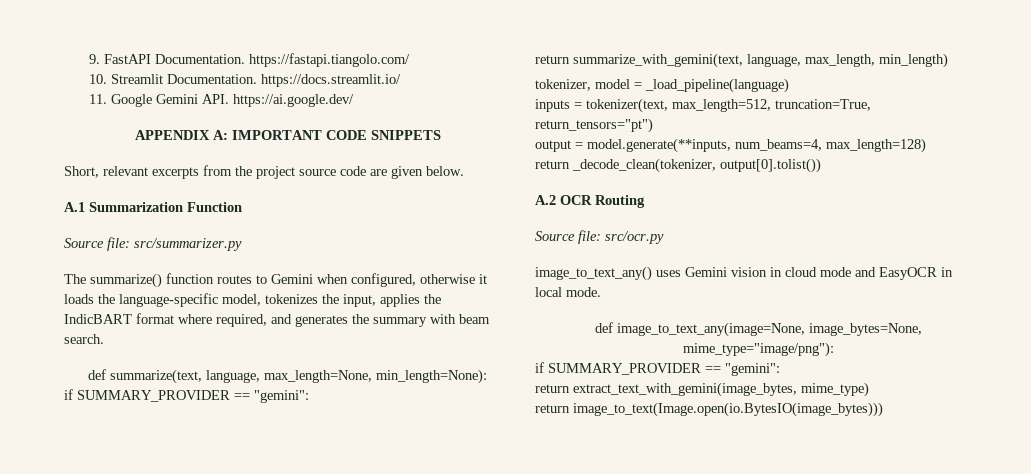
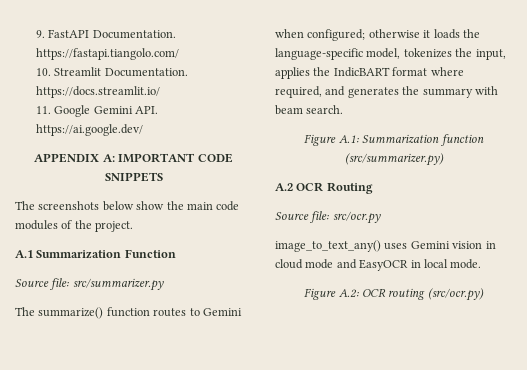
[64,165,464,179] Short, relevant excerpts from the project source code are given below. -> [15,201,240,211] [15,220,134,232] The screenshots below show the main code modules of the project.
[351,273,416,287] configured, -> [307,29,366,41] configured;
[88,369,487,384] [64,389,309,403] [535,53,948,68] [535,78,789,93] [535,98,871,113] [535,118,653,133] [535,138,926,153] [535,158,821,173] def summarize(text, language, max_length=None, min_length=None): // if SUMMARY_PROVIDER == "gemini": // return summarize_with_gemini(text, language, max_length, min_length) // tokenizer, model = _load_pipeline(language) // inputs = tokenizer(text, max_length=512, truncation=True, return_tensors="pt") // output = model.generate(**inputs, num_beams=4, max_length=128) // return _decode_clean(tokenizer, output[0].tolist()) -> [304,134,484,146] [344,153,444,166] Figure A.1: Summarization function (src/summarizer.py)
[595,322,922,337] [683,342,834,357] [535,362,780,376] [535,382,869,397] [535,402,883,417] def image_to_text_any(image=None, image_bytes=None, mime_type="image/png"): // if SUMMARY_PROVIDER == "gemini": // return extract_text_with_gemini(image_bytes, mime_type) // return image_to_text(Image.open(io.BytesIO(image_bytes))) -> [304,288,484,301] Figure A.2: OCR routing (src/ocr.py)

